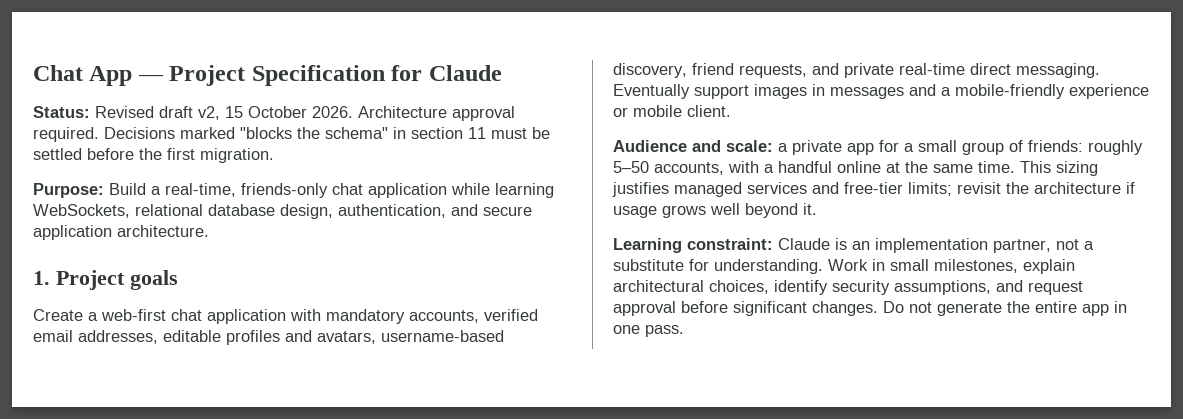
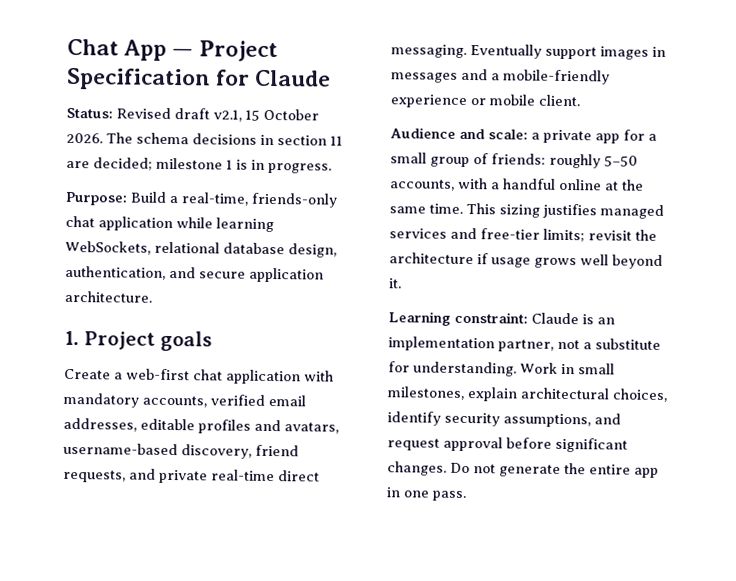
[198,106,220,120] v2, -> [213,109,242,122] v2.1,
[358,106,515,121] [33,127,550,142] [33,148,274,163] Architecture approval required. Decisions marked "blocks the schema" in section 11 must be settled before the first migration. -> [106,132,343,146] [66,157,332,174] The schema decisions in section 11 are decided; milestone 1 is in progress.

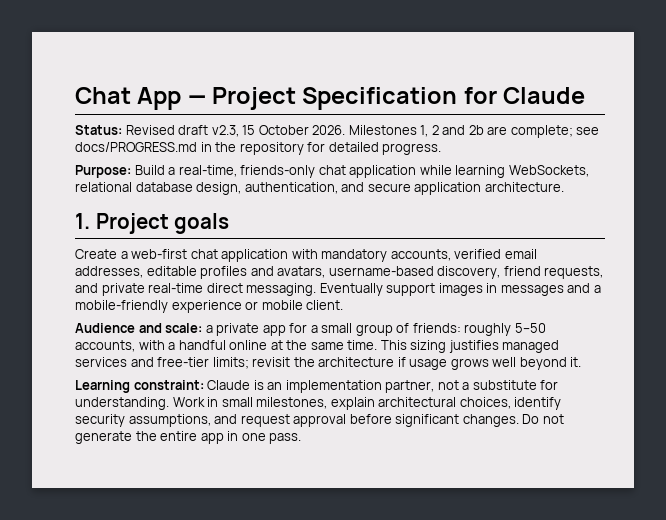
[213,109,242,122] v2.1, -> [211,125,239,137] v2.3,
[106,132,343,146] [66,157,265,171] The schema decisions in section 11 are decided; milestone 1 is in -> [348,125,600,138] [75,142,379,155] Milestones 1, 2 and 2b are complete; see docs/PROGRESS.md in the repository for detailed

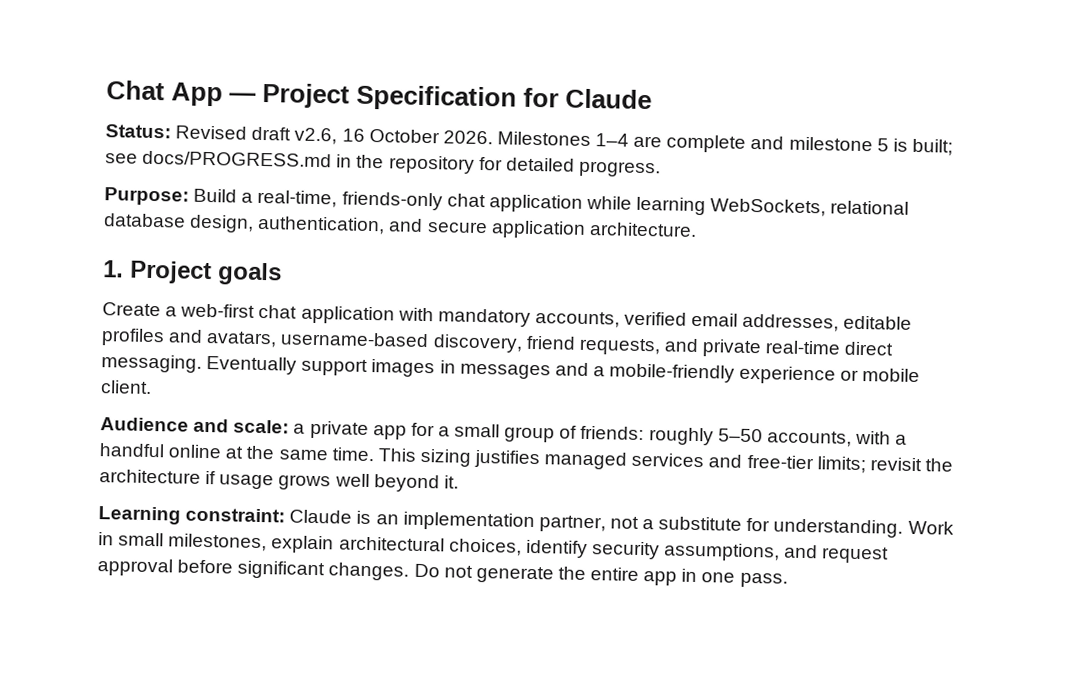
[211,125,256,137] v2.3, 15 -> [294,127,365,145] v2.6, 16
[420,125,573,138] 1, 2 and 2b are complete; -> [595,133,953,156] 1–4 are complete and milestone 5 is built;

